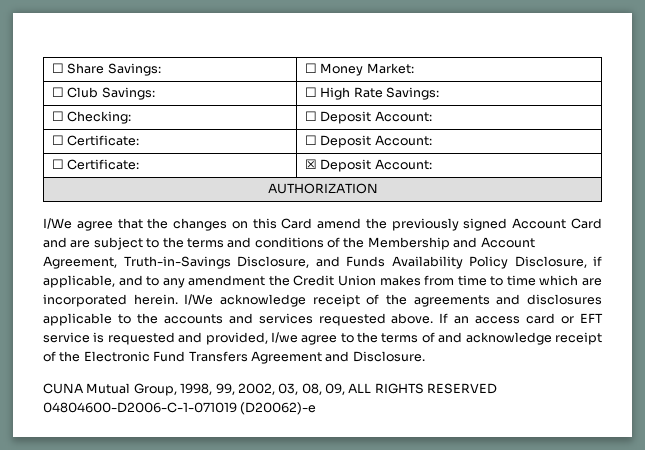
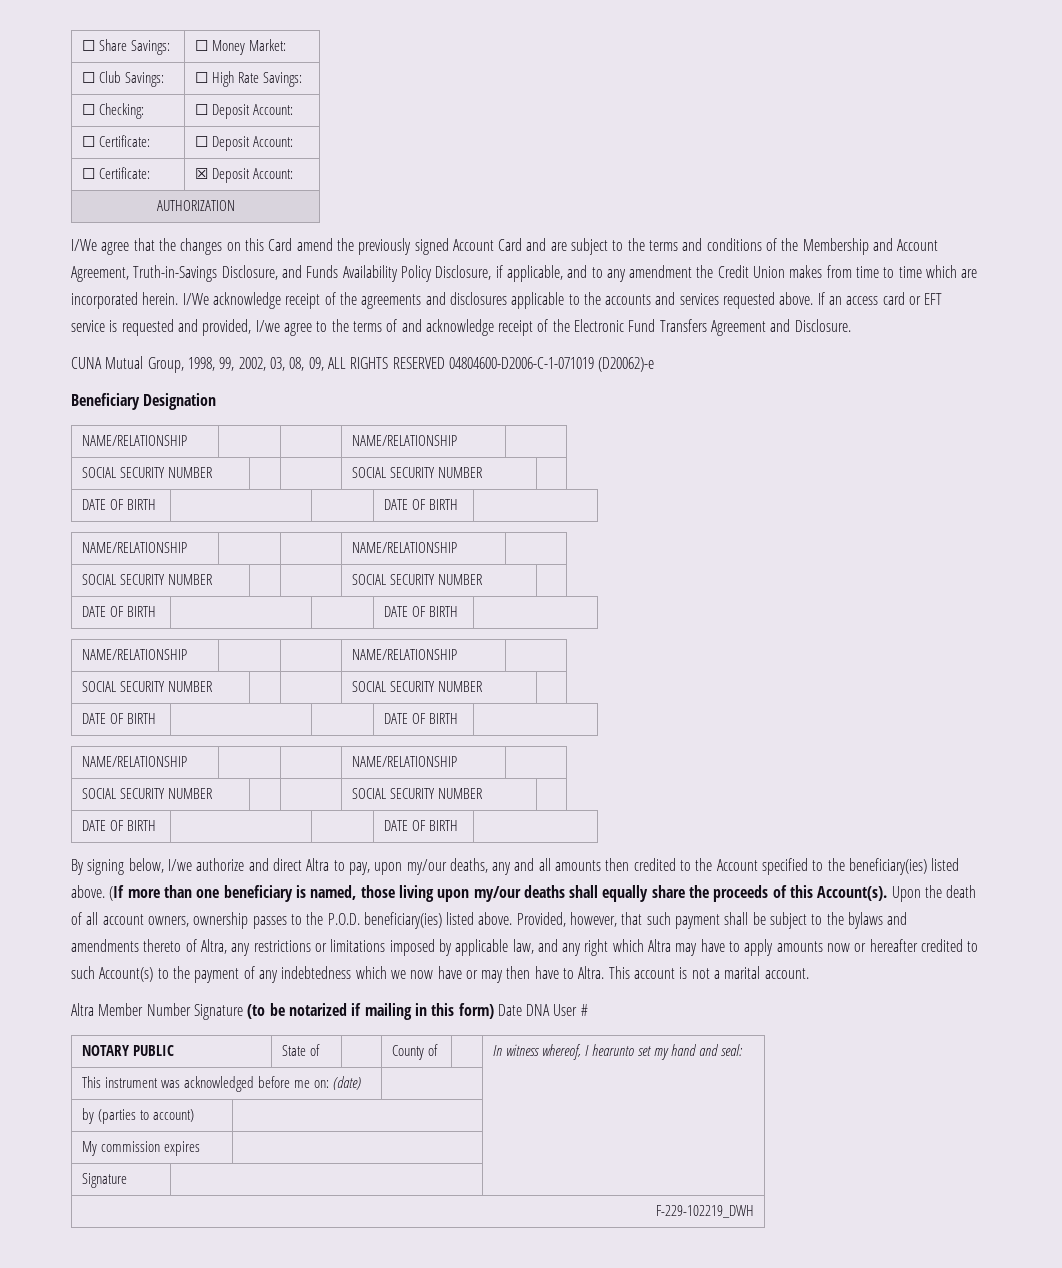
(317, 408) none -> [71,393,217,410] [82,435,188,446] [352,435,458,446] [82,467,214,478] [352,467,484,478] [82,499,157,510] [384,499,459,510] [82,542,188,553] [352,542,458,553] [82,574,214,585] [352,574,484,585] [82,606,157,617] [384,606,459,617] [82,649,188,660] [352,649,458,660] [82,681,214,692] [352,681,484,692] [82,713,157,724] [384,713,459,724] [82,756,188,767] [352,756,458,767] [82,788,214,799] [352,788,484,799] [82,820,157,831] [384,820,459,831] [71,858,960,875] [71,885,977,902] [71,912,908,929] [71,939,979,956] [71,966,809,983] [71,1003,588,1020] [82,1045,175,1056] [282,1044,321,1056] [392,1044,439,1060] [493,1044,743,1060] [82,1076,361,1092] [82,1108,195,1124] [82,1141,201,1156] [82,1173,128,1188] [655,1205,754,1218] // Beneficiary Designation // NAME/RELATIONSHIP | | | NAME/RELATIONSHIP | // SOCIAL SECURITY NUMBER | | | SOCIAL SECURITY NUMBER | // DATE OF BIRTH | | | DATE OF BIRTH | // NAME/RELATIONSHIP | | | NAME/RELATIONSHIP | // SOCIAL SECURITY NUMBER | | | SOCIAL SECURITY NUMBER | // DATE OF BIRTH | | | DATE OF BIRTH | // NAME/RELATIONSHIP | | | NAME/RELATIONSHIP | // SOCIAL SECURITY NUMBER | | | SOCIAL SECURITY NUMBER | // DATE OF BIRTH | | | DATE OF BIRTH | // NAME/RELATIONSHIP | | | NAME/RELATIONSHIP | // SOCIAL SECURITY NUMBER | | | SOCIAL SECURITY NUMBER | // DATE OF BIRTH | | | DATE OF BIRTH | // By signing below, I/we authorize and direct Altra to pay, upon my/our deaths, any and all amounts then credited to the Account specified to the beneficiary(ies) listed above. (If more than one beneficiary is named, those living upon my/our deaths shall equally share the proceeds of this Account(s). Upon the death of all account owners, ownership passes to the P.O.D. beneficiary(ies) listed above. Provided, however, that such payment shall be subject to the bylaws and amendments thereto of Altra, any restrictions or limitations imposed by applicable law, and any right which Altra may have to apply amounts now or hereafter credited to such Account(s) to the payment of any indebtedness which we now have or may then have to Altra. This account is not a marital account. // Altra Member Number Signature (to be notarized if mailing in this form) Date DNA User # // NOTARY PUBLIC | State of | | County of | | In witness whereof, I hearunto set my hand and seal: // This instrument was acknowledged before me on: (date) | | // by (parties to account) | | // My commission expires | | // Signature | | // F-229-102219_DWH

